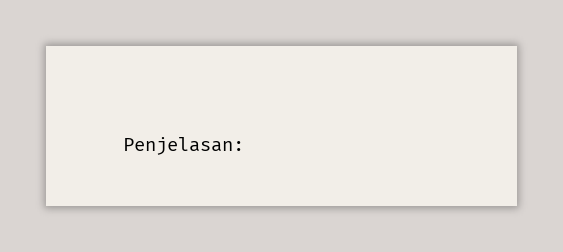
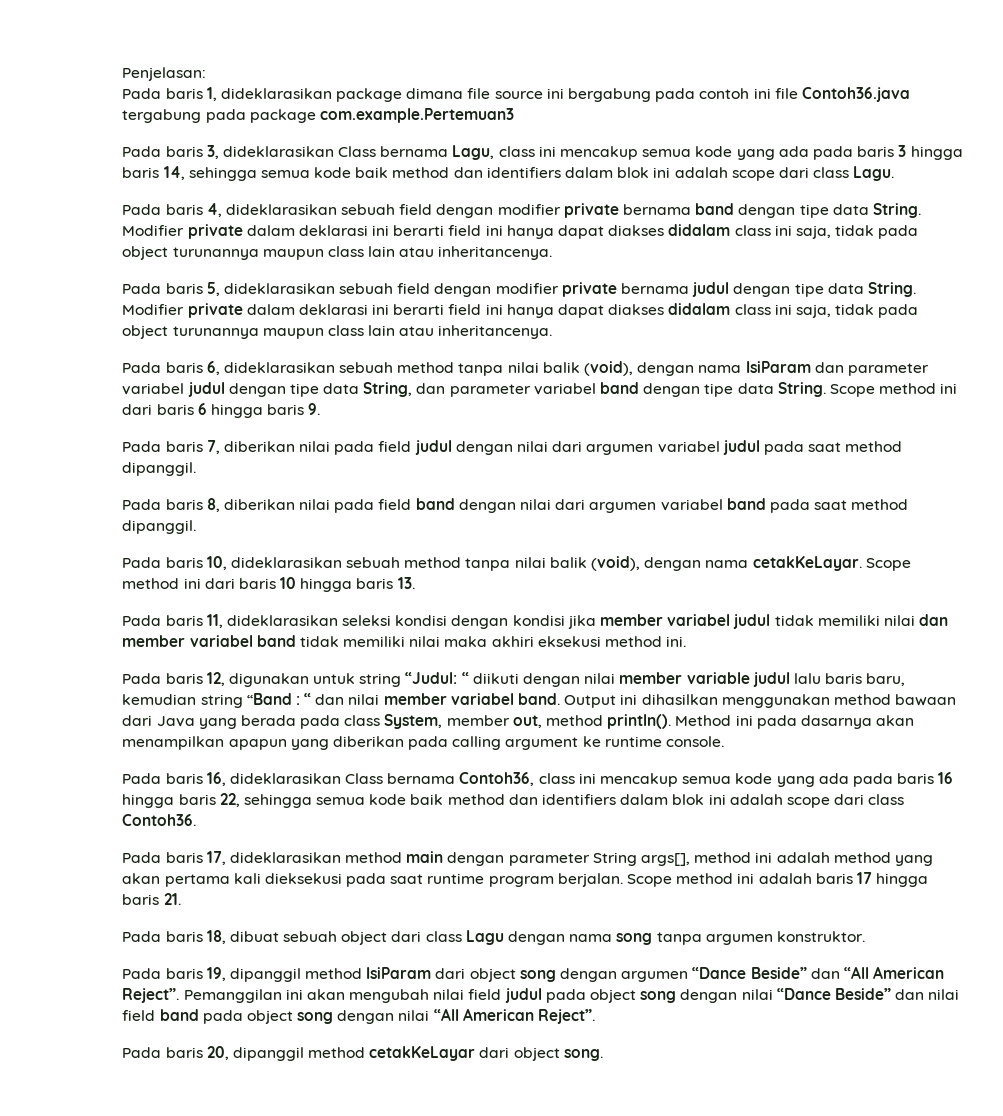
(245, 146) none -> [122,87,910,102] [122,108,514,123] [122,145,963,160] [122,166,895,181] [122,203,921,218] [122,224,919,239] [122,246,553,260] [122,282,916,297] [122,303,919,318] [122,325,553,339] [122,361,929,376] [122,382,958,397] [122,403,321,418] [122,440,903,455] [122,462,197,476] [122,498,909,513] [122,520,197,534] [122,556,911,571] [122,577,415,592] [122,614,949,629] [122,635,687,647] [122,672,906,687] [122,693,957,708] [122,714,915,729] [122,736,725,750] [122,772,954,787] [122,793,905,808] [122,814,197,826] [122,851,933,866] [122,872,929,887] [122,893,181,905] [122,930,865,945] [122,966,945,982] [122,988,960,1003] [122,1008,596,1024] [122,1046,603,1061] // Pada baris 1, dideklarasikan package dimana file source ini bergabung pada contoh ini file Contoh36.java tergabung pada package com.example.Pertemuan3 // Pada baris 3, dideklarasikan Class bernama Lagu, class ini mencakup semua kode yang ada pada baris 3 hingga baris 14, sehingga semua kode baik method dan identifiers dalam blok ini adalah scope dari class Lagu. // Pada baris 4, dideklarasikan sebuah field dengan modifier private bernama band dengan tipe data String. Modifier private dalam deklarasi ini berarti field ini hanya dapat diakses didalam class ini saja, tidak pada object turunannya maupun class lain atau inheritancenya. // Pada baris 5, dideklarasikan sebuah field dengan modifier private bernama judul dengan tipe data String. Modifier private dalam deklarasi ini berarti field ini hanya dapat diakses didalam class ini saja, tidak pada object turunannya maupun class lain atau inheritancenya. // Pada baris 6, dideklarasikan sebuah method tanpa nilai balik (void), dengan nama IsiParam dan parameter variabel judul dengan tipe data String, dan parameter variabel band dengan tipe data String. Scope method ini dari baris 6 hingga baris 9. // Pada baris 7, diberikan nilai pada field judul dengan nilai dari argumen variabel judul pada saat method dipanggil. // Pada baris 8, diberikan nilai pada field band dengan nilai dari argumen variabel band pada saat method dipanggil. // Pada baris 10, dideklarasikan sebuah method tanpa nilai balik (void), dengan nama cetakKeLayar. Scope method ini dari baris 10 hingga baris 13. // Pada baris 11, dideklarasikan seleksi kondisi dengan kondisi jika member variabel judul tidak memiliki nilai dan member variabel band tidak memiliki nilai maka akhiri eksekusi method ini. // Pada baris 12, digunakan untuk string “Judul: “ diikuti dengan nilai member variable judul lalu baris baru, kemudian string “Band : “ dan nilai member variabel band. Output ini dihasilkan menggunakan method bawaan dari Java yang berada pada class System, member out, method println(). Method ini pada dasarnya akan menampilkan apapun yang diberikan pada calling argument ke runtime console. // Pada baris 16, dideklarasikan Class bernama Contoh36, class ini mencakup semua kode yang ada pada baris 16 hingga baris 22, sehingga semua kode baik method dan identifiers dalam blok ini adalah scope dari class Contoh36. // Pada baris 17, dideklarasikan method main dengan parameter String args[], method ini adalah method yang akan pertama kali dieksekusi pada saat runtime program berjalan. Scope method ini adalah baris 17 hingga baris 21. // Pada baris 18, dibuat sebuah object dari class Lagu dengan nama song tanpa argumen konstruktor. // Pada baris 19, dipanggil method IsiParam dari object song dengan argumen “Dance Beside” dan “All American Reject”. Pemanggilan ini akan mengubah nilai field judul pada object song dengan nilai “Dance Beside” dan nilai field band pada object song dengan nilai “All American Reject”. // Pada baris 20, dipanggil method cetakKeLayar dari object song.

